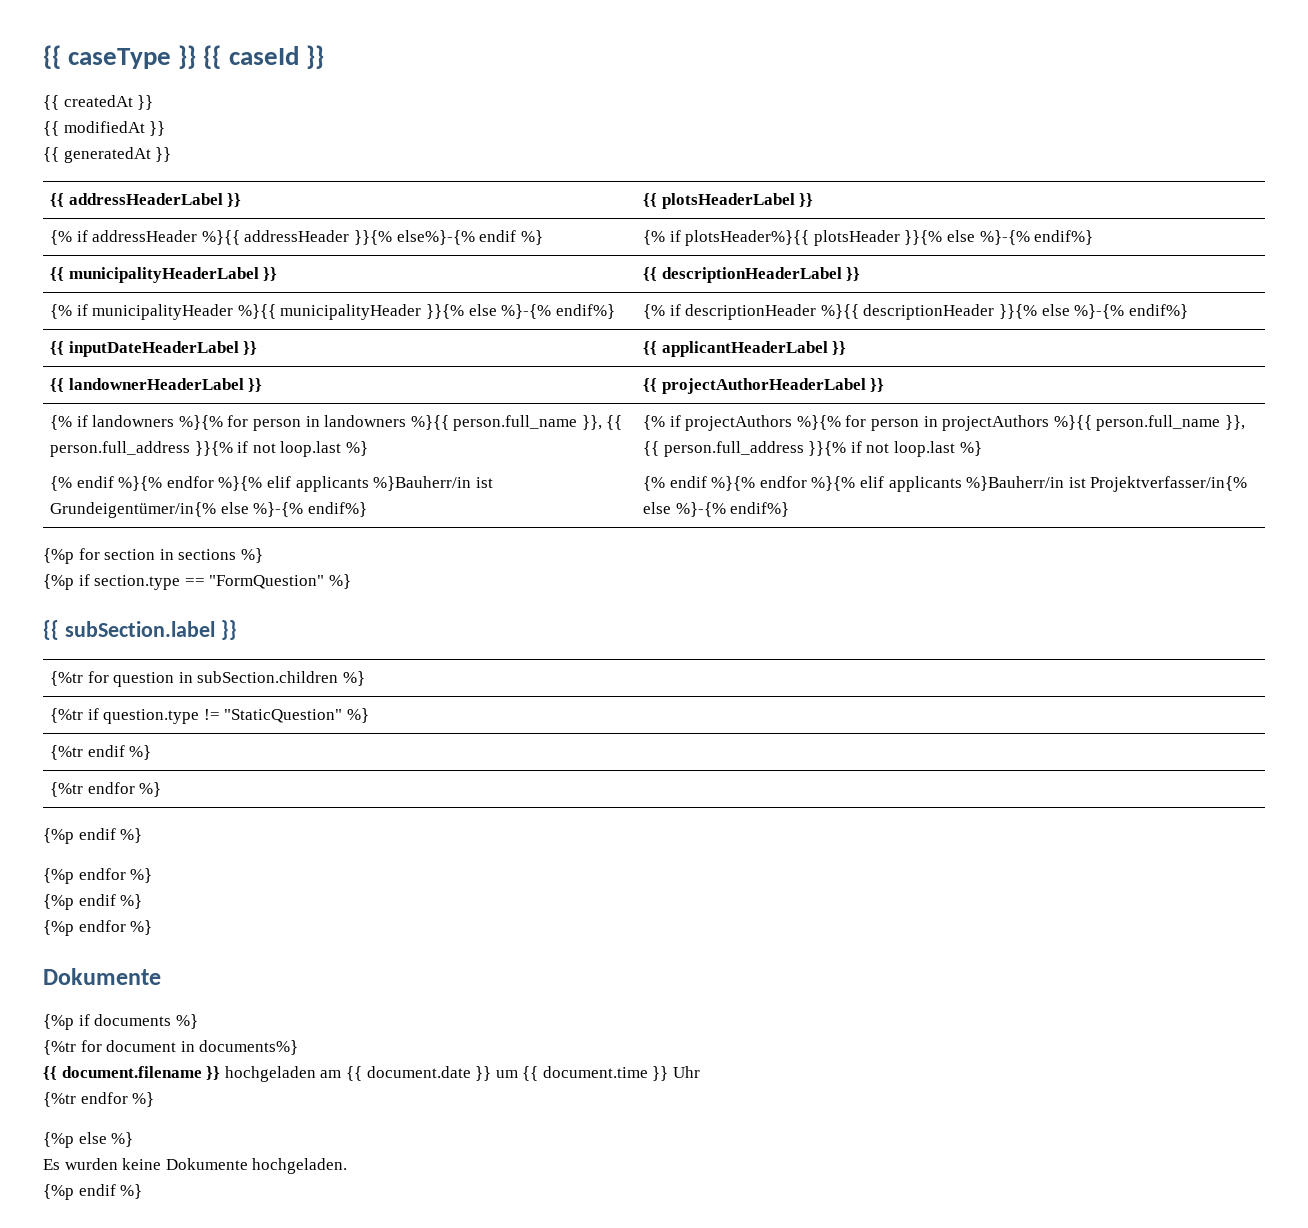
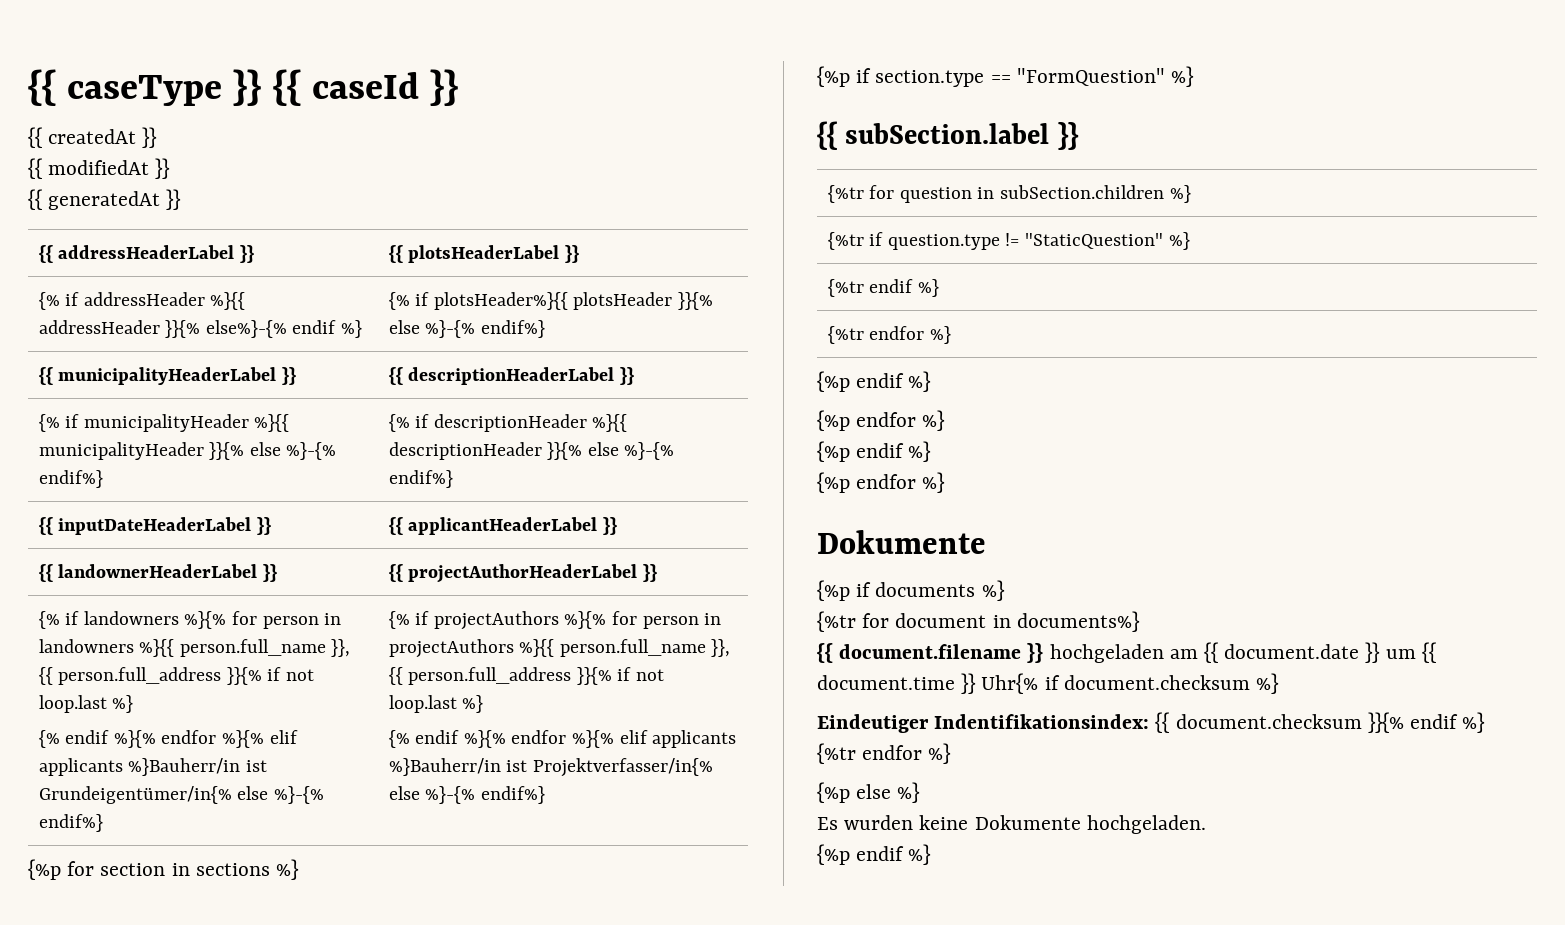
[673,1066,701,1078] Uhr -> [981,673,1280,694] [817,712,1486,733] Uhr{% if document.checksum %} // Eindeutiger Indentifikationsindex: {{ document.checksum }}{% endif %}

